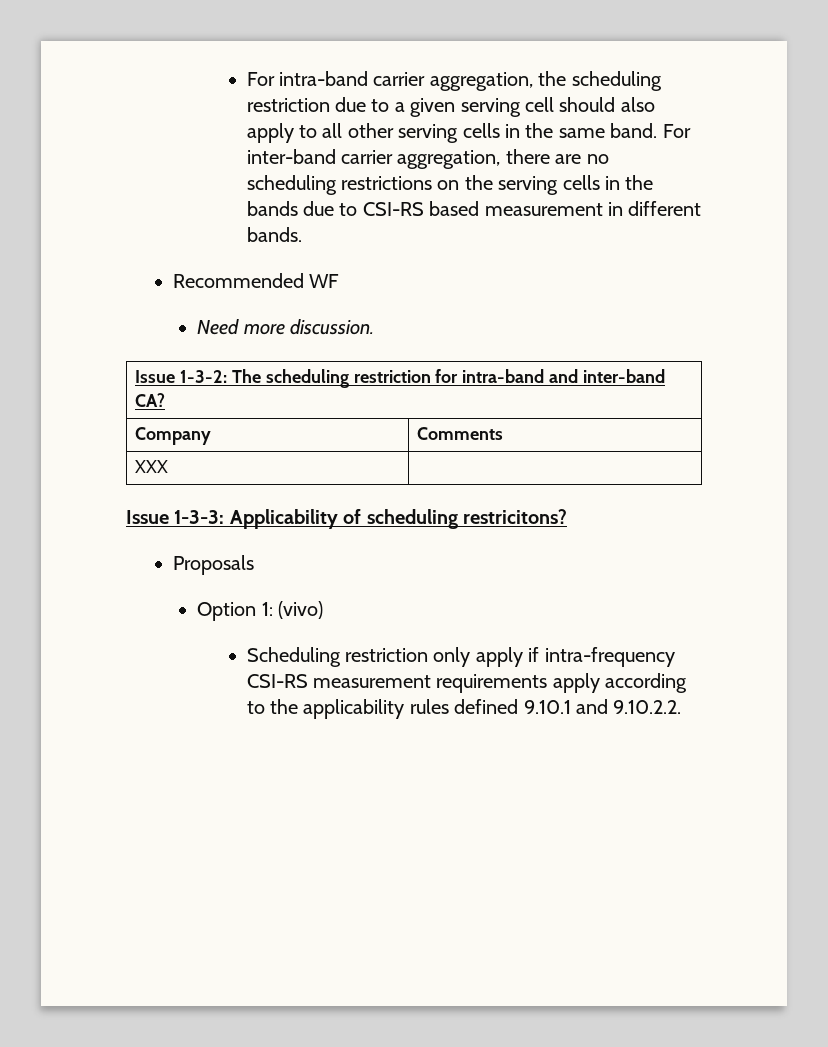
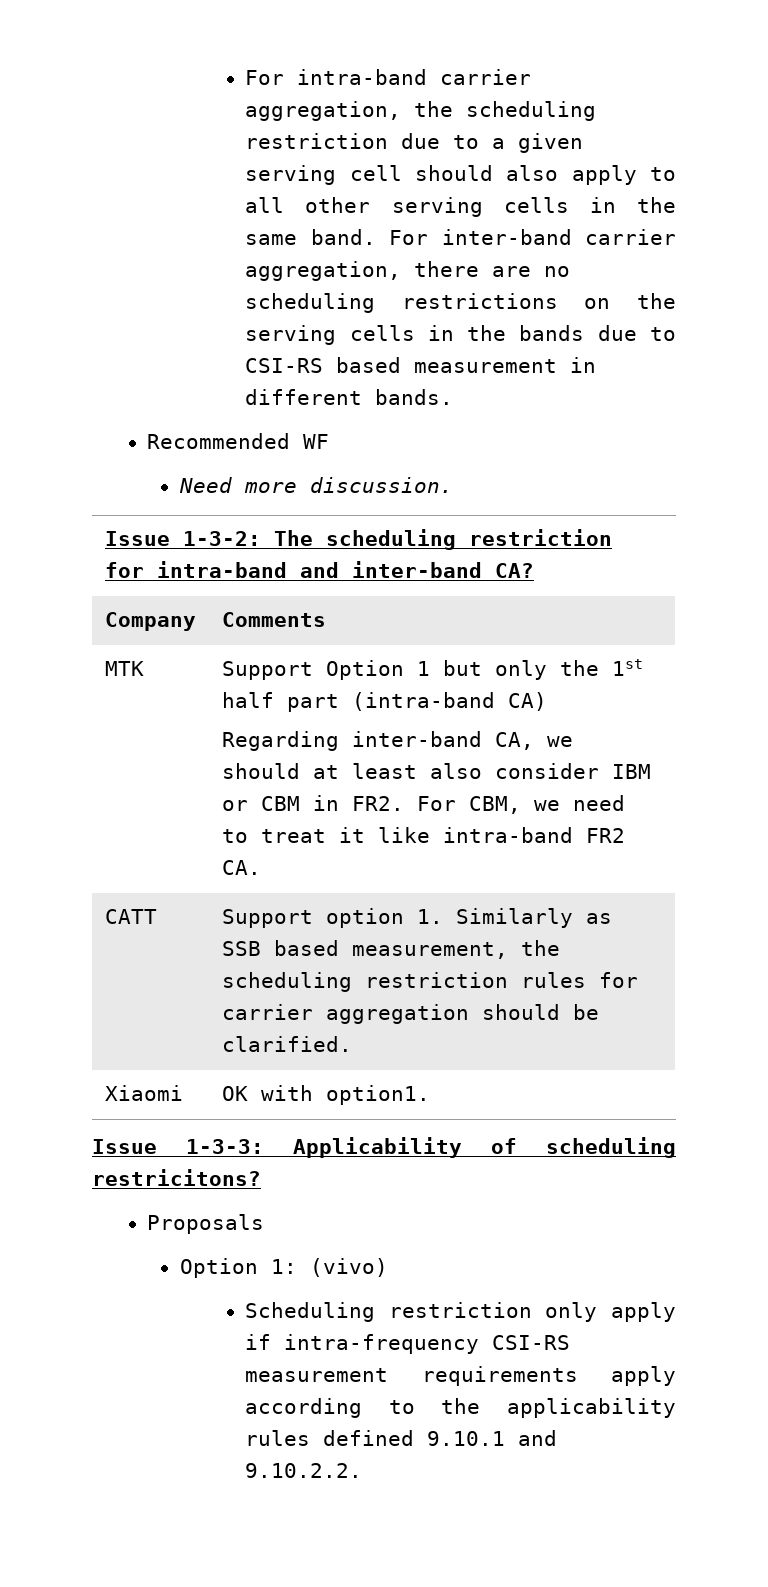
[135,460,169,473] XXX | -> [104,661,144,676] [221,659,643,680] [221,692,547,712] [221,731,573,751] [221,763,651,779] [221,795,625,814] [221,827,625,843] [221,860,261,875] [104,909,157,924] [221,908,612,928] [221,940,560,959] [221,972,638,992] [221,1004,599,1024] [221,1036,352,1052] [104,1085,183,1101] [221,1085,430,1105] MTK | Support Option 1 but only the 1st half part (intra-band CA) // Regarding inter-band CA, we should at least also consider IBM or CBM in FR2. For CBM, we need to treat it like intra-band FR2 CA. // CATT | Support option 1. Similarly as SSB based measurement, the scheduling restriction rules for carrier aggregation should be clarified. // Xiaomi | OK with option1.

